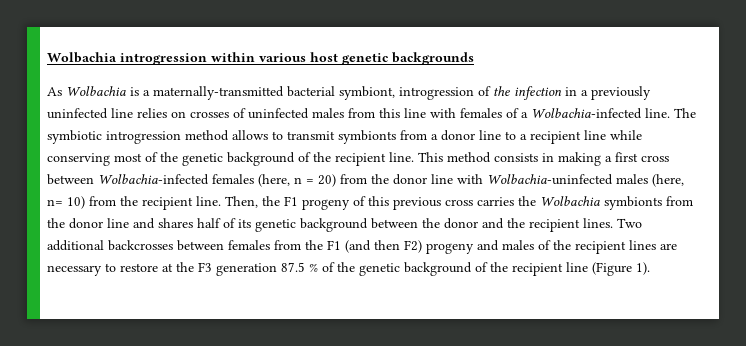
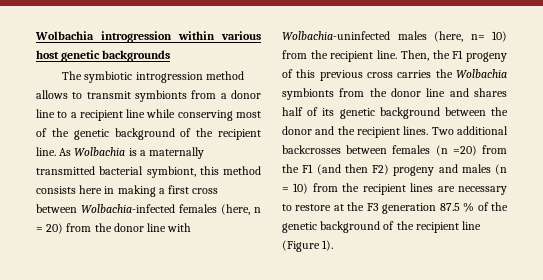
[47,86,651,100] [47,108,670,119] As Wolbachia is a maternally-transmitted bacterial symbiont, introgression of the infection in a previously uninfected line relies on crosses of uninfected males from this line with females of a Wolbachia-infected line. -> (171, 56) none
[418,152,443,162] This -> [59,147,205,159] [36,166,219,178] As Wolbachia is a maternally transmitted bacterial symbiont, this
(538, 157) none -> [79,185,103,194] here
(270, 245) none -> [435,145,477,156] (n =20)
[538,240,551,250] of -> [495,164,507,175] [282,183,338,194] (n = 10) from

